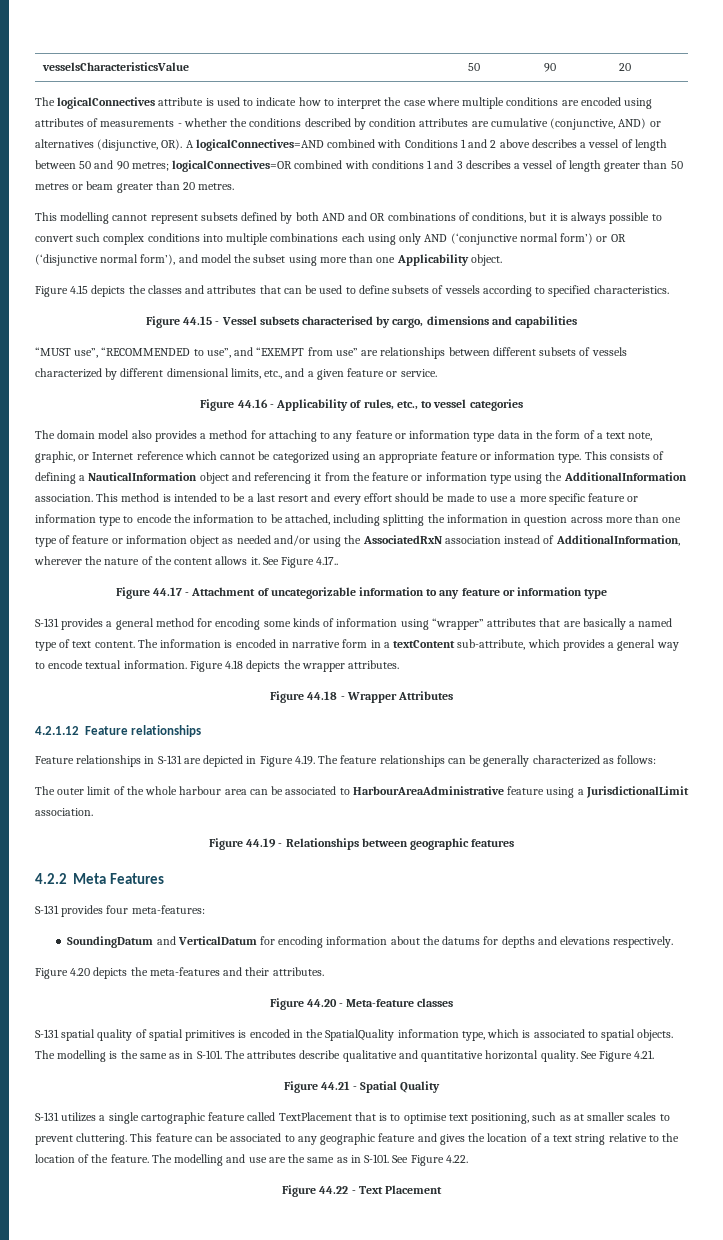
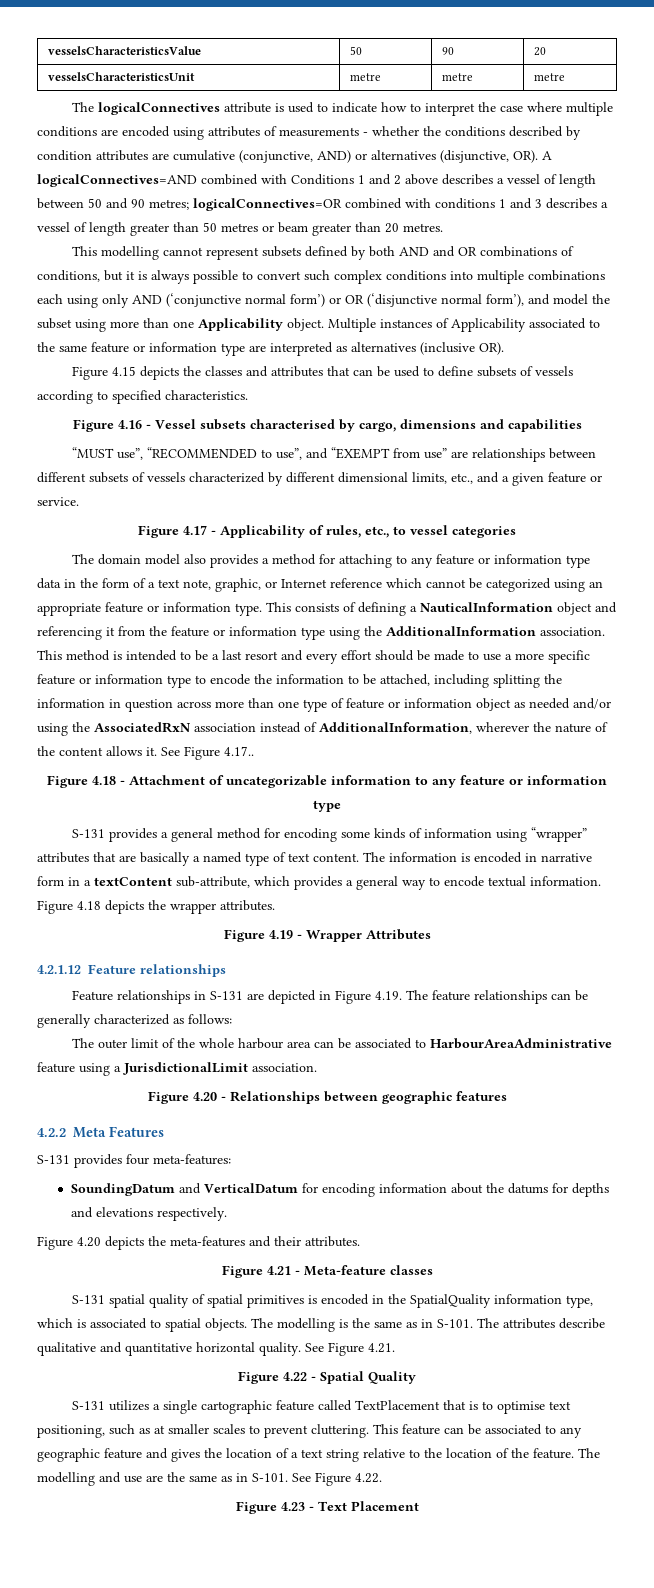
(631, 67) none -> [47,72,195,81] [349,73,381,81] [441,73,473,81] [533,73,565,81] // vesselsCharacteristicsUnit | metre | metre | metre
(502, 260) none -> [328,318,600,332] [37,342,504,356] Multiple instances of Applicability associated to the same feature or information type are interpreted as alternatives (inclusive OR).
[183,316,213,325] 44.15 -> [117,420,142,429] 4.16
[237,399,268,408] 44.16 -> [183,525,207,535] 4.17
[152,587,182,596] 44.17 -> [92,776,116,785] 4.18
[307,691,338,700] 44.18 -> [268,930,293,939] 4.19
[246,838,277,848] 44.19 -> [192,1092,217,1101] 4.20
[306,999,337,1007] 44.20 -> [266,1266,291,1275] 4.21
[320,1081,350,1090] 44.21 -> [283,1372,307,1381] 4.22
[319,1186,349,1194] 44.22 -> [280,1502,305,1511] 4.23

